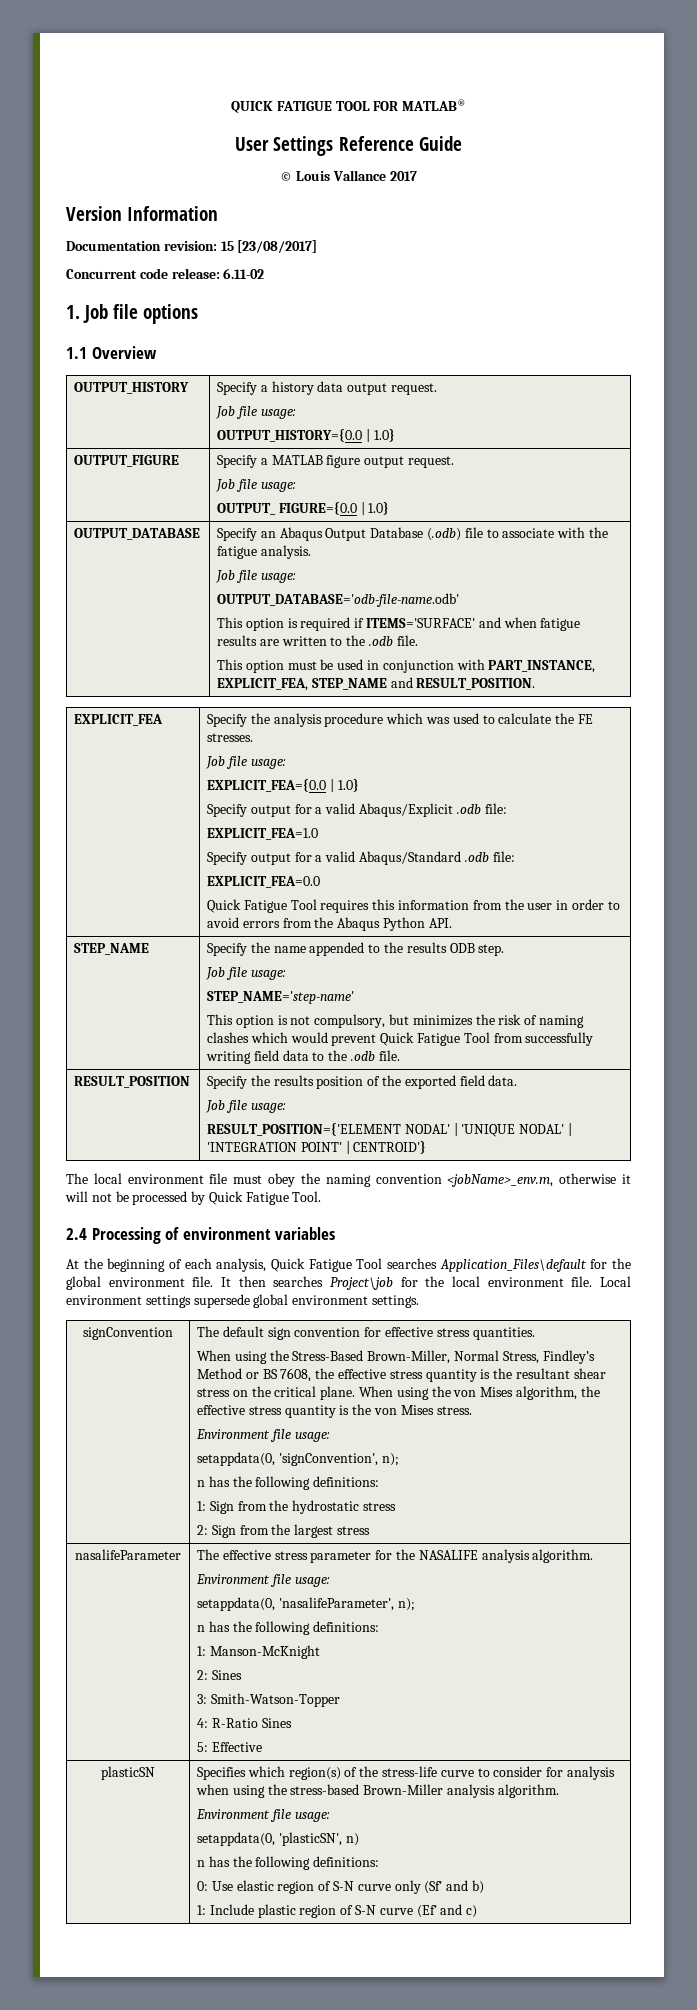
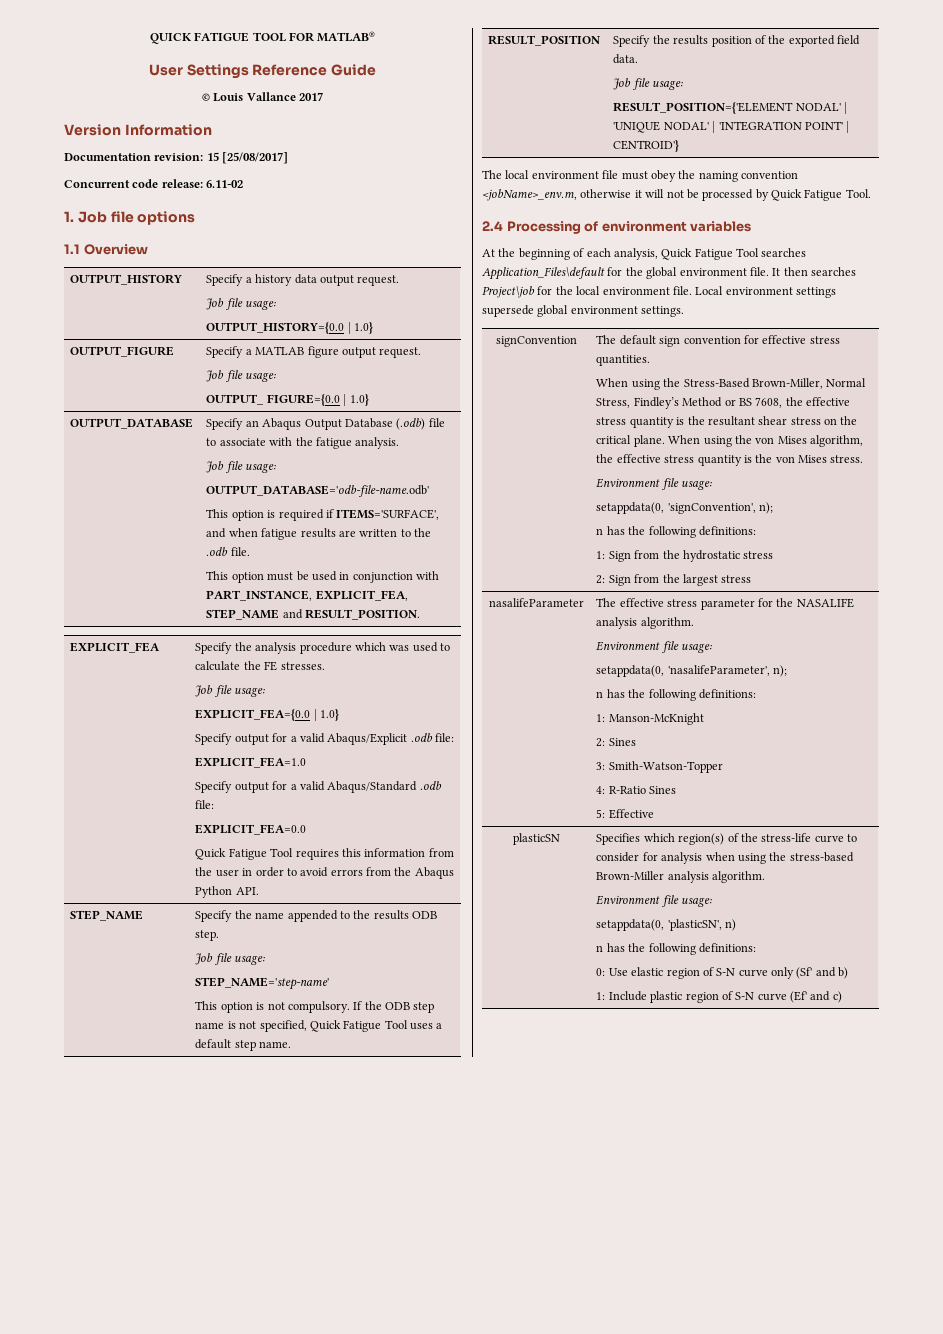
[237,240,318,253] [23/08/2017] -> [222,152,289,164] [25/08/2017]
[366,618,476,628] ITEMS='SURFACE' -> [336,509,440,520] ITEMS='SURFACE',
[314,1014,584,1028] [207,1032,594,1046] [206,1050,400,1064] compulsory, but minimizes the risk of naming clashes which would prevent Quick Fatigue Tool from successfully writing field data to the .odb file. -> [287,1001,435,1013] [195,1020,443,1032] [195,1039,292,1051] compulsory. If the ODB step name is not specified, Quick Fatigue Tool uses a default step name.

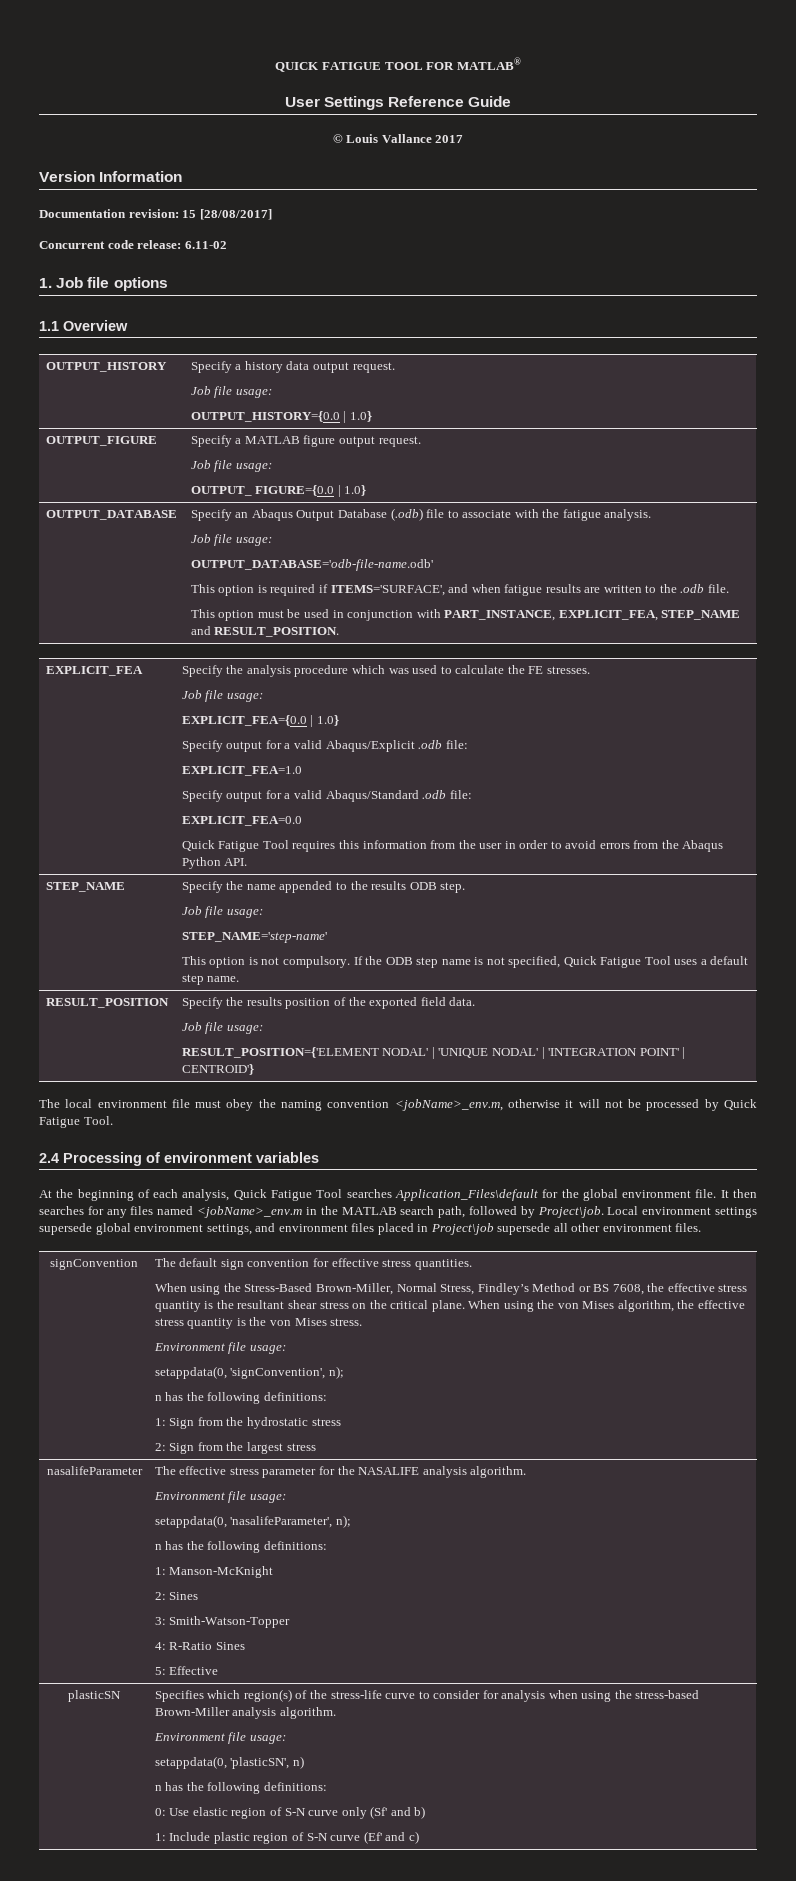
[222,152,289,164] [25/08/2017] -> [199,209,272,220] [28/08/2017]
[482,286,692,298] Project\job for the local environment file. -> [87,1206,604,1218] for any files named <jobName>_env.m in the MATLAB search path, followed by Project\job.
[641,306,685,317] settings. -> [206,1223,702,1235] settings, and environment files placed in Project\job supersede all other environment files.

